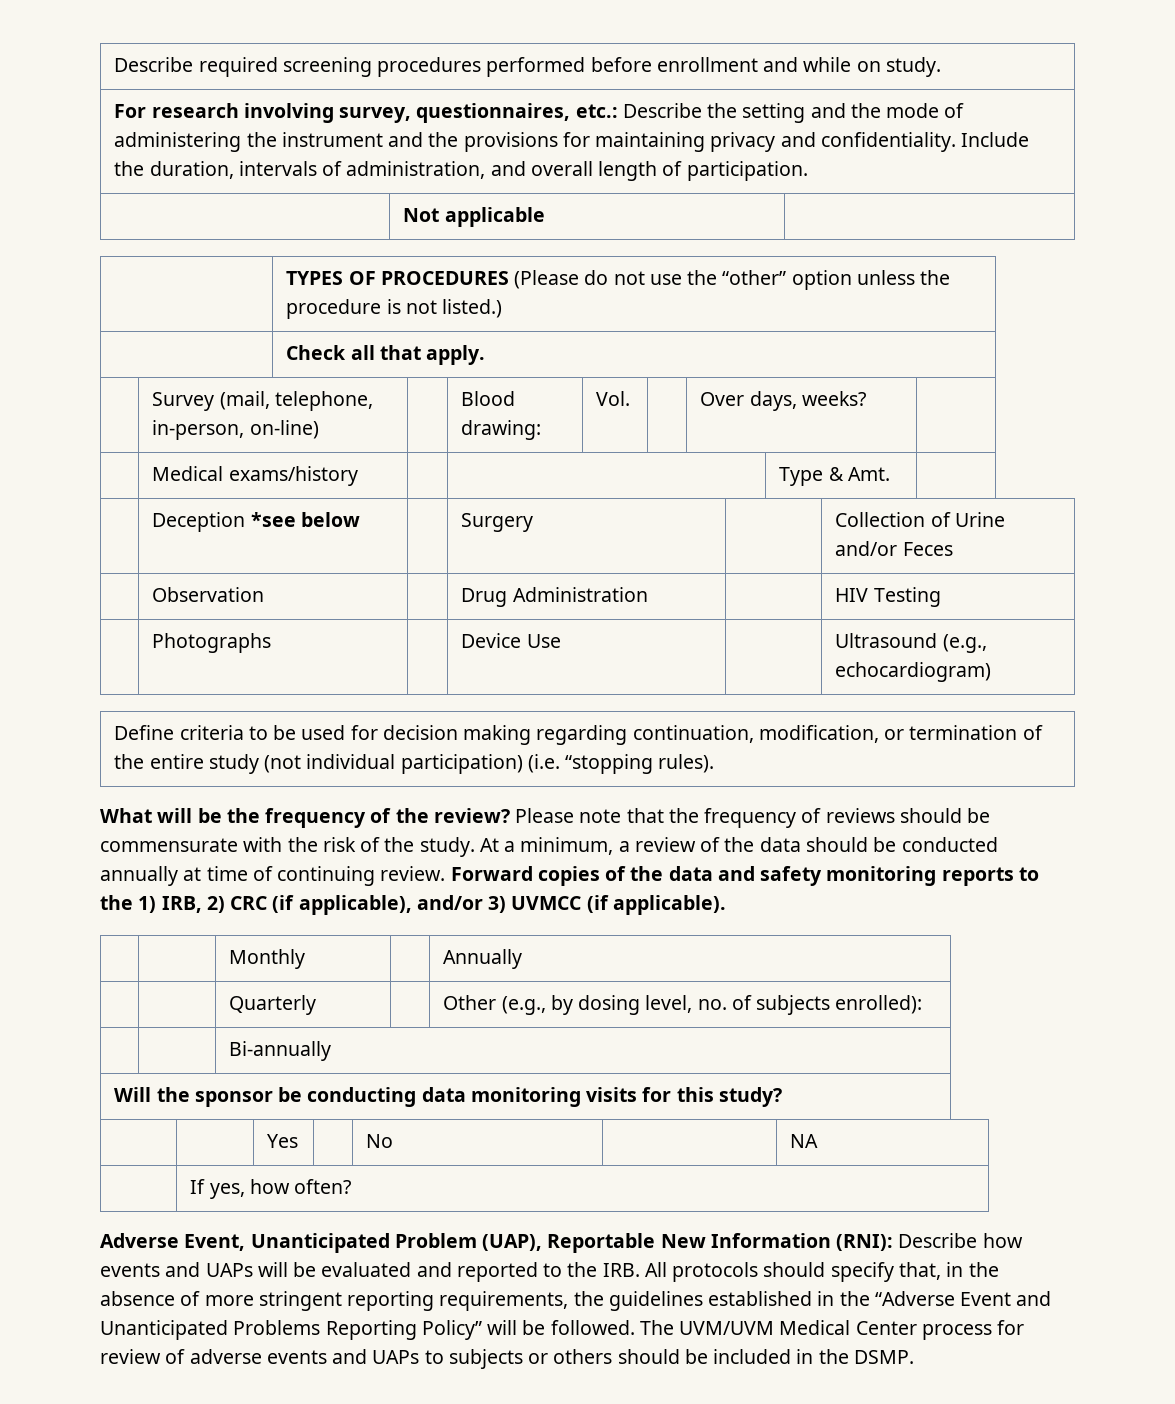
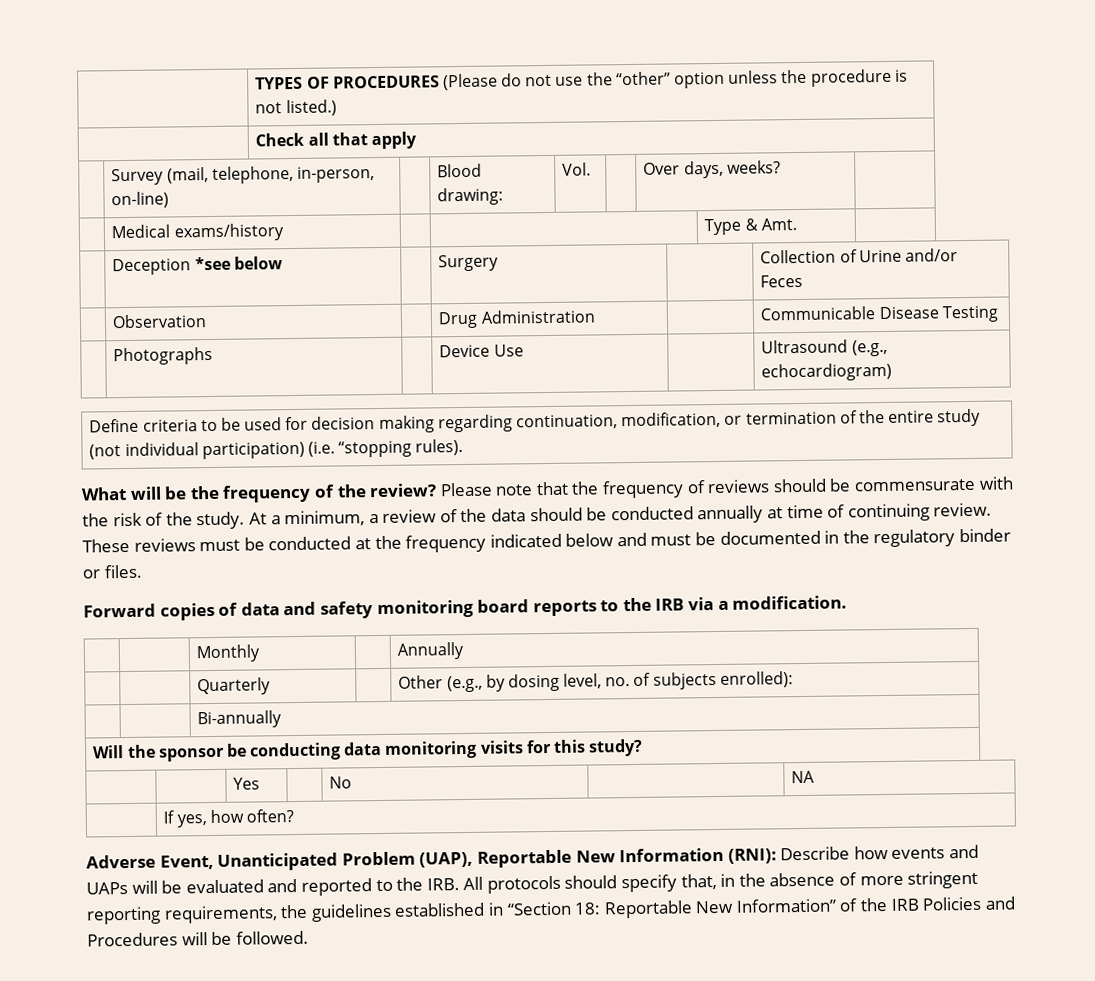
[114,57,941,77] [114,103,965,123] [114,132,1030,152] [114,161,808,181] [403,207,545,227] Describe required screening procedures performed before enrollment and while on study. // For research involving survey, questionnaires, etc.: Describe the setting and the mode of administering the instrument and the provisions for maintaining privacy and confidentiality. Include the duration, intervals of administration, and overall length of participation. // | Not applicable | // -> (255, 83) none
[426,345,486,365] apply. -> [370,131,417,150] apply
[835,588,869,602] HIV -> [760,306,939,321] Communicable Disease
(446, 873) none -> [82,528,1012,553] [82,564,143,579] These reviews must be conducted at the frequency indicated below and must be documented in the regulatory binder or files. //
[630,866,664,881] the -> (239, 609) none
(937, 876) none -> [477,599,530,613] board
[138,895,726,915] 1) IRB, 2) CRC (if applicable), and/or 3) UVMCC (if applicable). -> [655,595,848,611] IRB via a modification.
[839,1291,1052,1306] [100,1320,1025,1340] [100,1349,914,1369] the “Adverse Event and Unanticipated Problems Reporting Policy” will be followed. The UVM/UVM Medical Center process for review of adverse events and UAPs to subjects or others should be included in the DSMP. -> [506,896,1016,919] [87,930,309,947] “Section 18: Reportable New Information” of the IRB Policies and Procedures will be followed.

